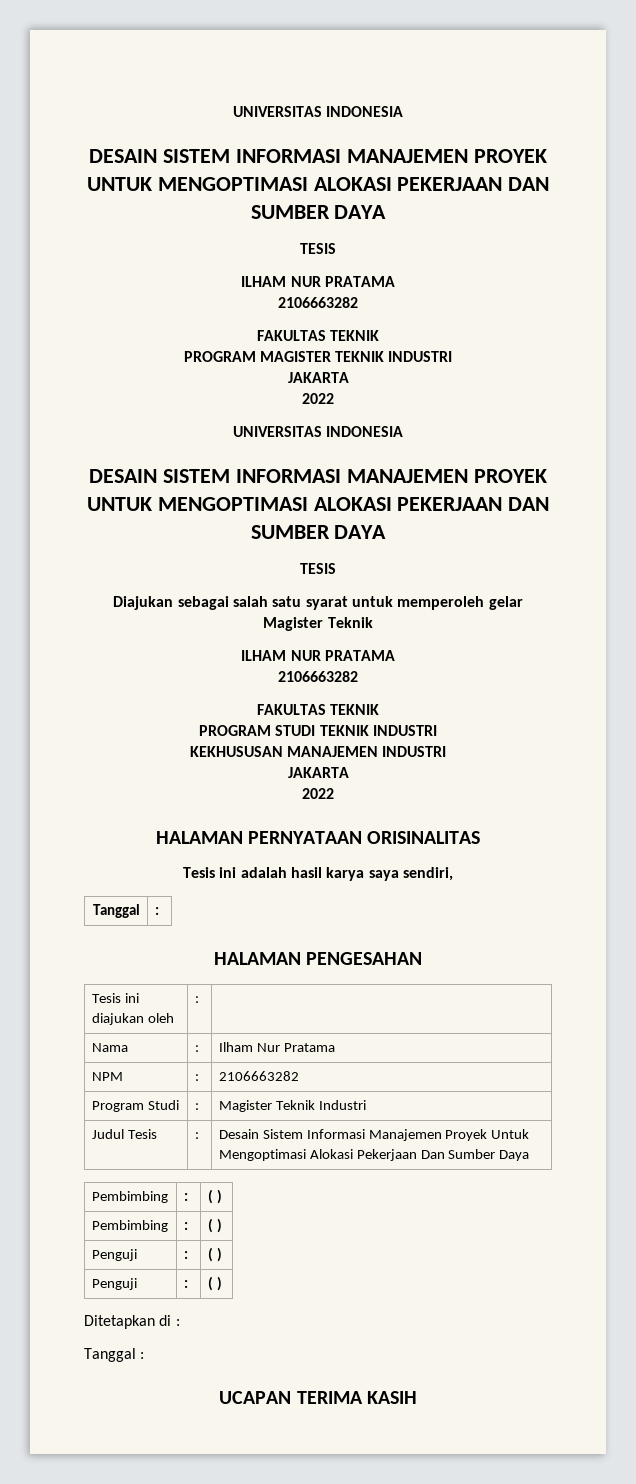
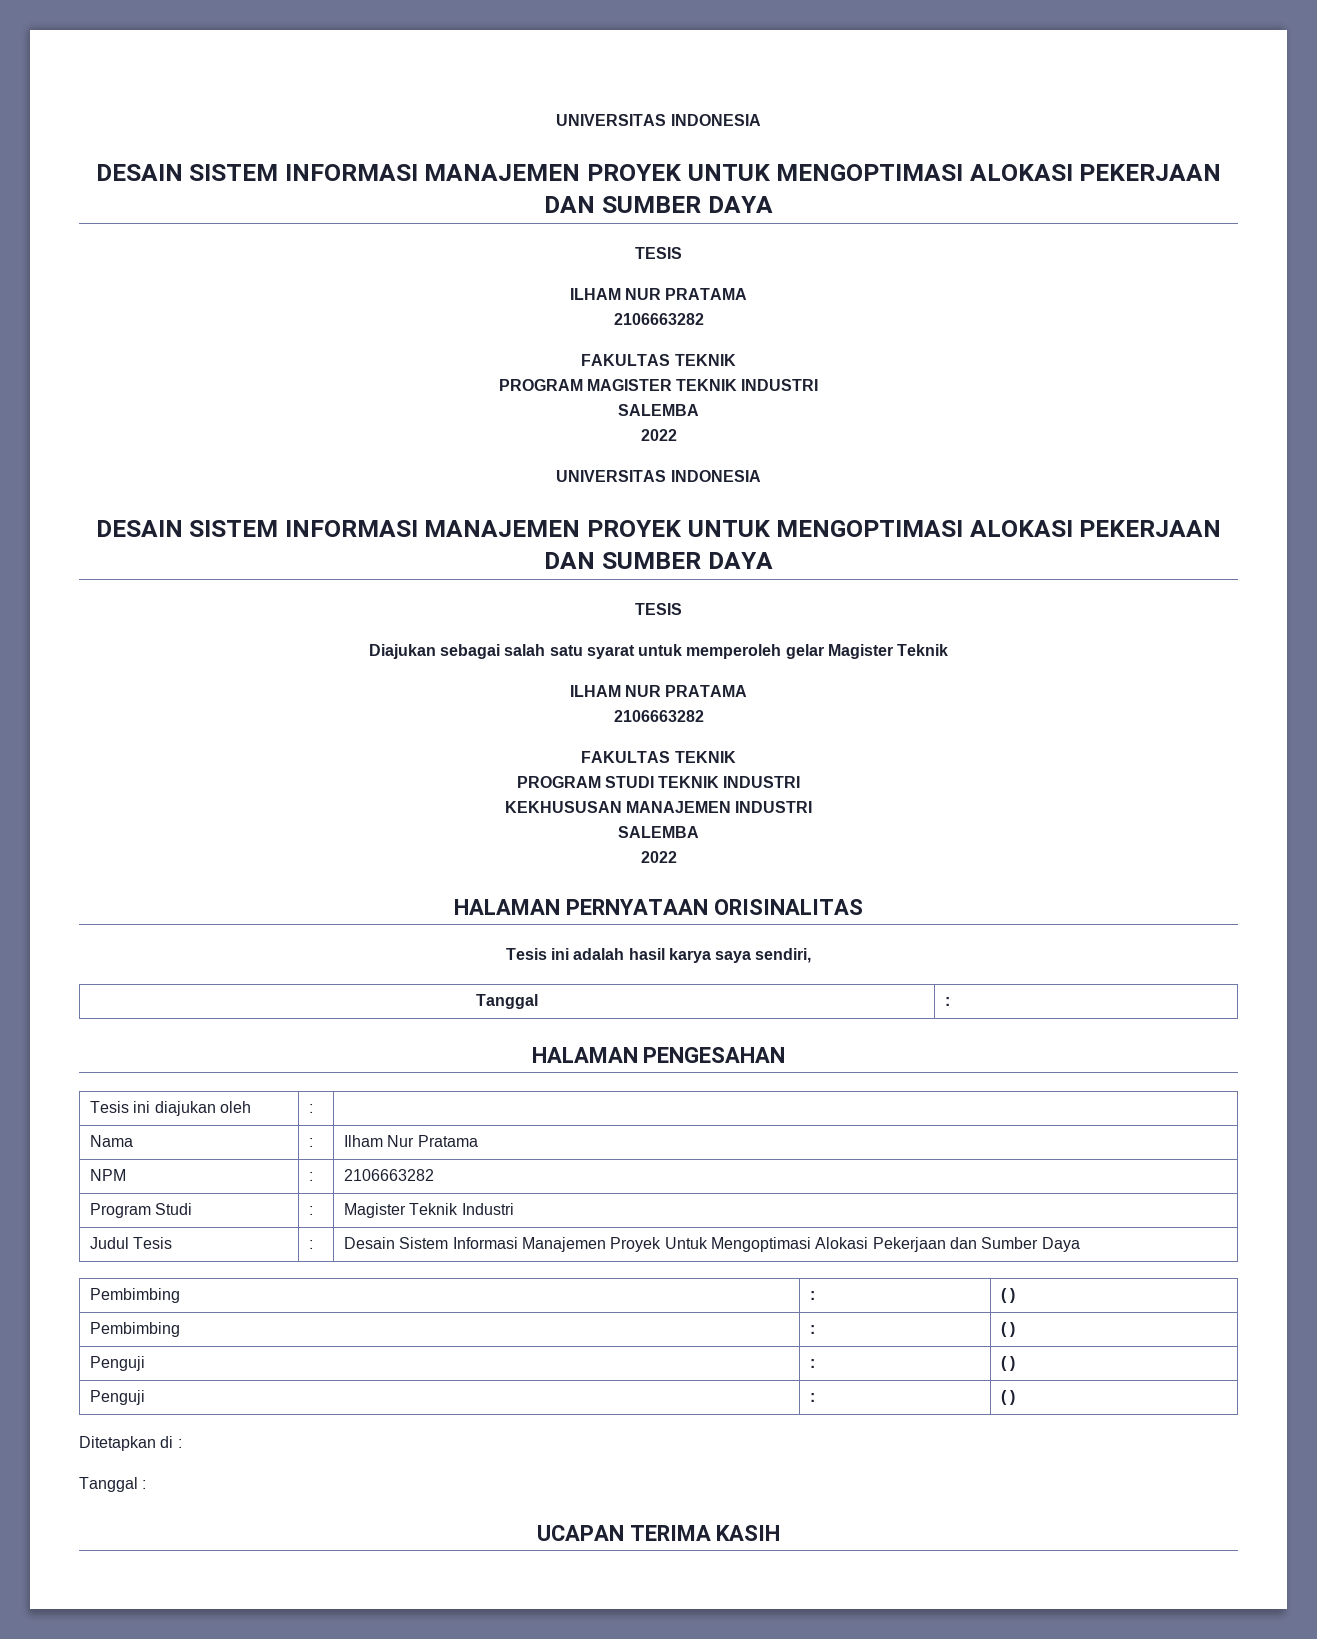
[287,372,349,383] JAKARTA -> [618,404,699,416] SALEMBA
[287,767,349,778] JAKARTA -> [618,826,699,838] SALEMBA
[420,1150,445,1159] Dan -> [949,1237,977,1249] dan

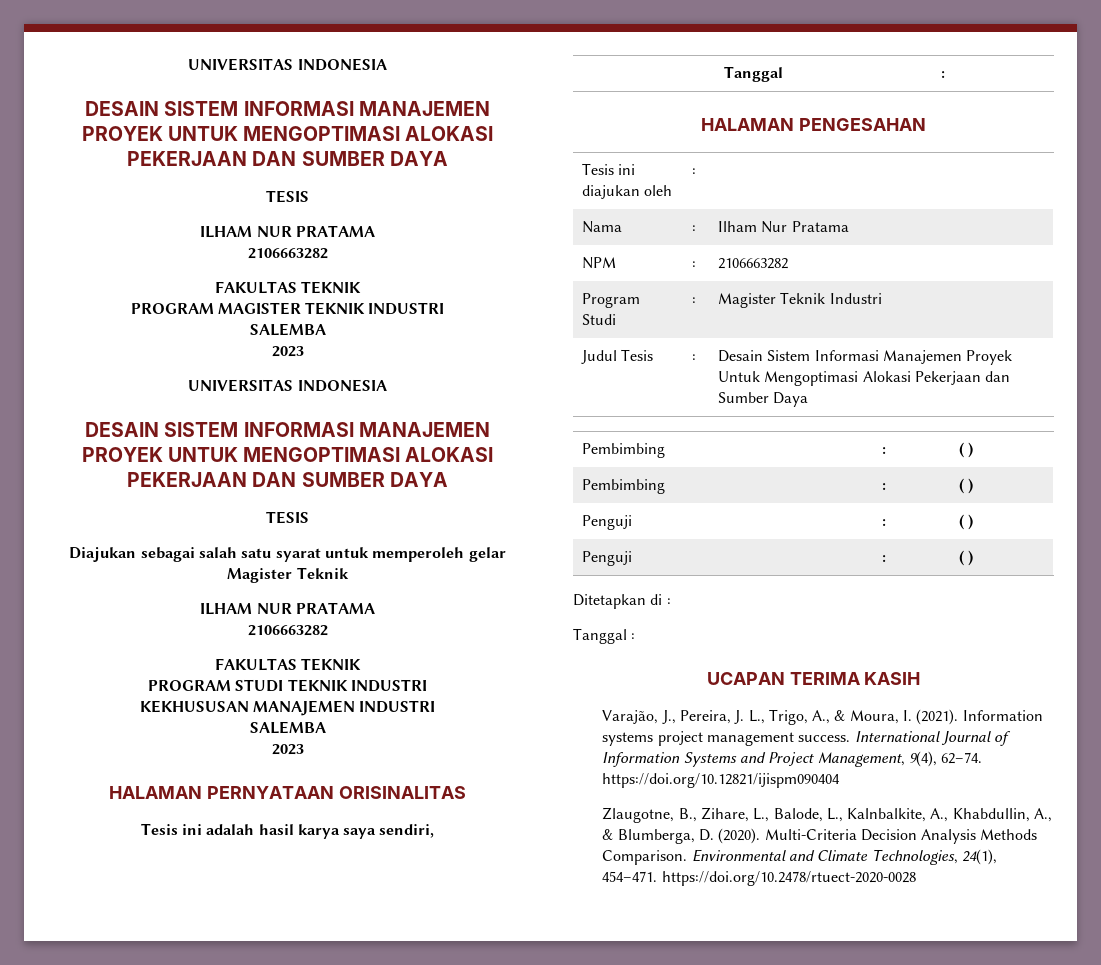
[640,429,677,441] 2022 -> [271,346,304,357] 2023
[640,851,677,863] 2022 -> [271,744,304,755] 2023
(781, 1533) none -> [602,709,1043,725] [602,731,1012,746] [602,751,983,767] [602,773,841,788] [602,807,1053,823] [602,828,1038,844] [602,849,997,865] [602,871,916,886] // Varajão, J., Pereira, J. L., Trigo, A., & Moura, I. (2021). Information systems project management success. International Journal of Information Systems and Project Management, 9(4), 62–74. https://doi.org/10.12821/ijispm090404 // Zlaugotne, B., Zihare, L., Balode, L., Kalnbalkite, A., Khabdullin, A., & Blumberga, D. (2020). Multi-Criteria Decision Analysis Methods Comparison. Environmental and Climate Technologies, 24(1), 454–471. https://doi.org/10.2478/rtuect-2020-0028

